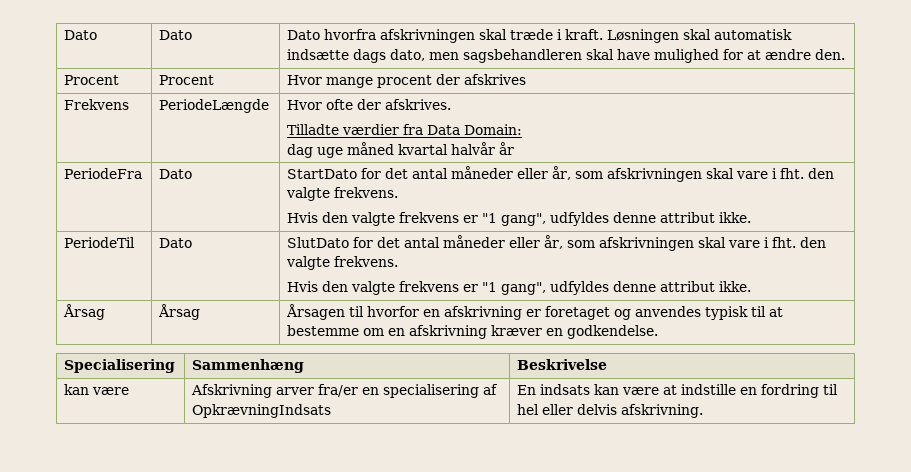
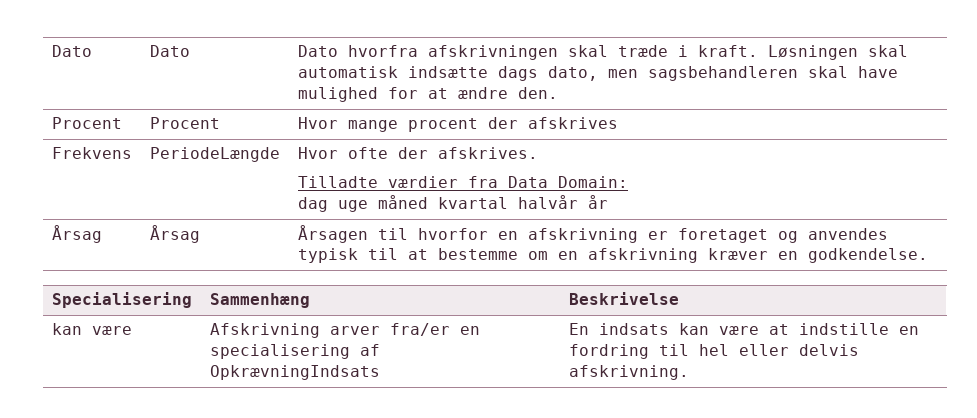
[64,168,143,179] [159,169,193,179] [287,166,835,182] [286,187,399,201] [287,212,752,226] [64,237,136,248] [159,238,193,248] [287,235,827,251] [286,256,399,270] [287,281,752,295] // PeriodeFra | Dato | StartDato for det antal måneder eller år, som afskrivningen skal vare i fht. den valgte frekvens. // Hvis den valgte frekvens er "1 gang", udfyldes denne attribut ikke. // PeriodeTil | Dato | SlutDato for det antal måneder eller år, som afskrivningen skal vare i fht. den valgte frekvens. // Hvis den valgte frekvens er "1 gang", udfyldes denne attribut ikke. -> (608, 202) none

